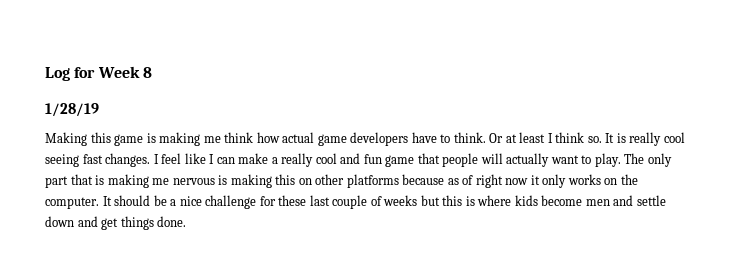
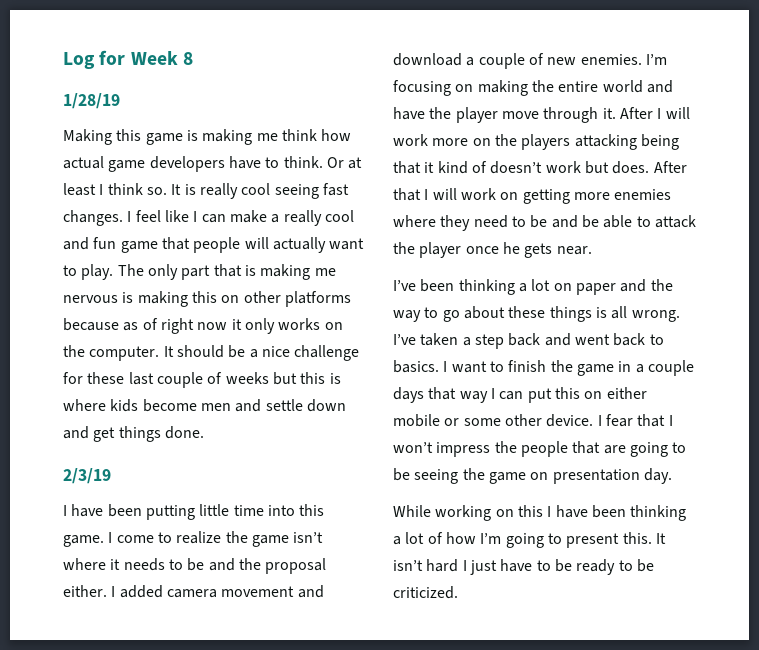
(187, 221) none -> [63,468,111,484] [63,504,325,520] [63,531,324,547] [63,558,327,574] [63,585,324,598] [393,53,667,69] [393,80,673,96] [393,107,690,123] [393,134,679,150] [393,161,687,174] [393,188,672,204] [393,215,696,231] [393,242,592,258] [393,279,673,295] [393,306,680,322] [393,333,664,349] [393,360,694,376] [393,387,647,403] [393,414,673,427] [393,441,687,457] [393,468,672,484] [393,505,687,521] [393,532,666,548] [393,559,654,575] [393,586,458,599] // 2/3/19 // I have been putting little time into this game. I come to realize the game isn’t where it needs to be and the proposal either. I added camera movement and download a couple of new enemies. I’m focusing on making the entire world and have the player move through it. After I will work more on the players attacking being that it kind of doesn’t work but does. After that I will work on getting more enemies where they need to be and be able to attack the player once he gets near. // I’ve been thinking a lot on paper and the way to go about these things is all wrong. I’ve taken a step back and went back to basics. I want to finish the game in a couple days that way I can put this on either mobile or some other device. I fear that I won’t impress the people that are going to be seeing the game on presentation day. // While working on this I have been thinking a lot of how I’m going to present this. It isn’t hard I just have to be ready to be criticized.

